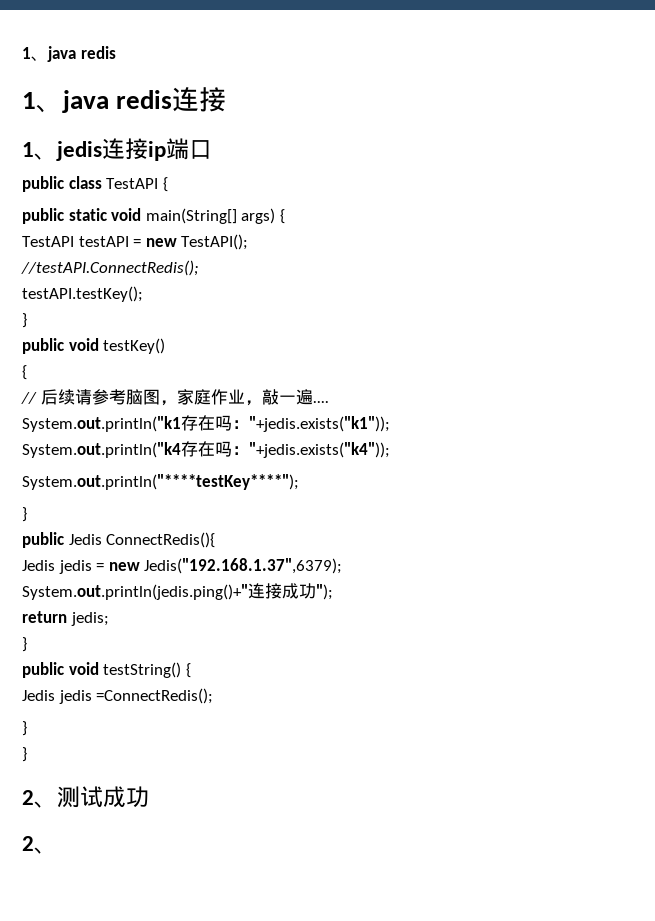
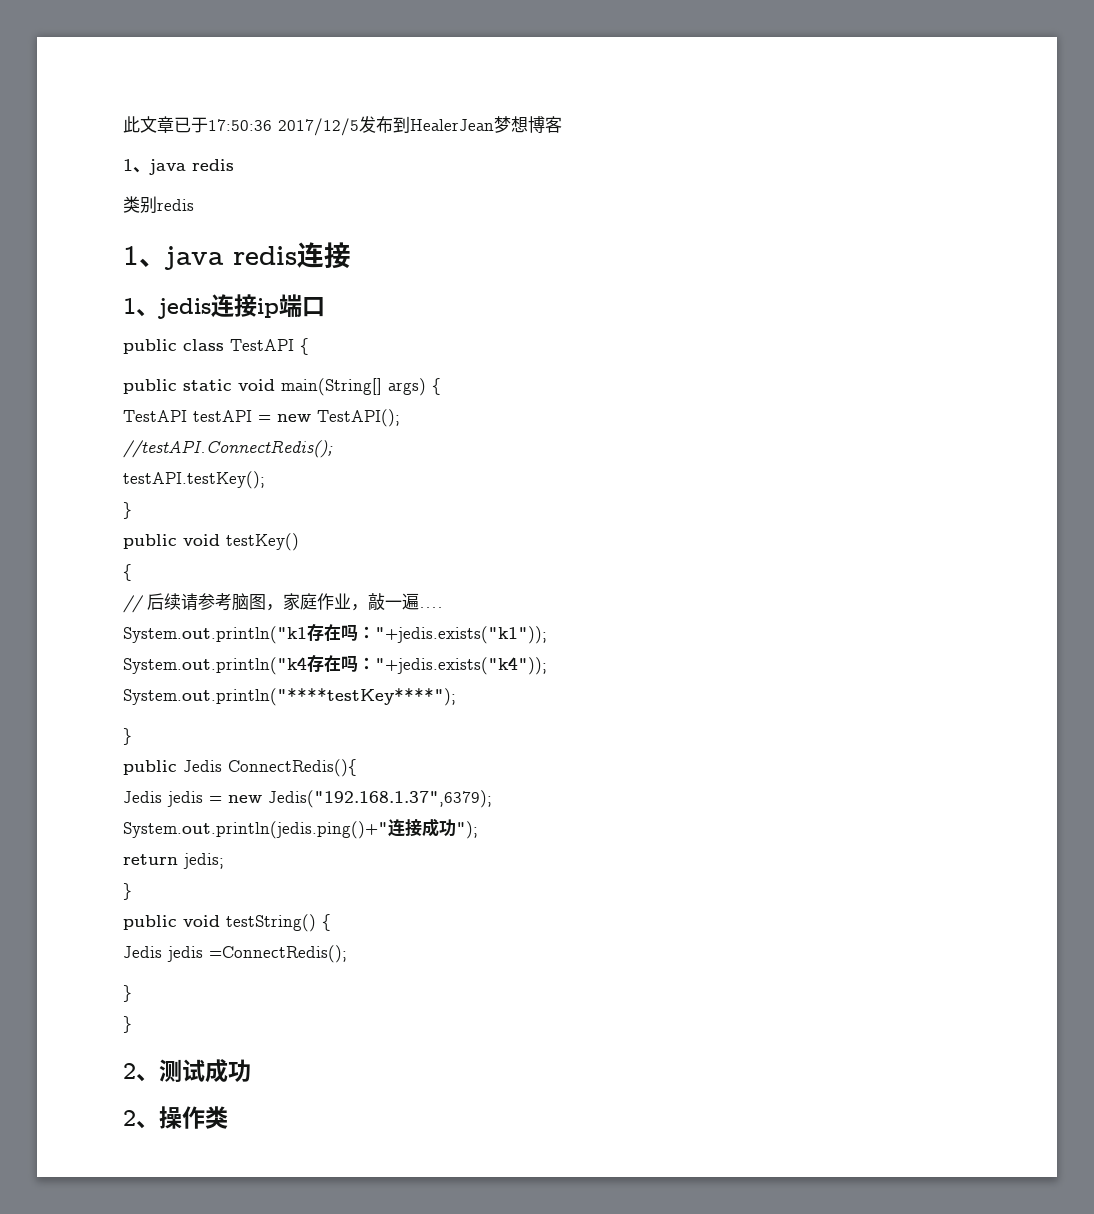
[22,46,116,62] 1、java redis -> [123,116,562,136] [123,159,234,175] [123,196,194,214] 此文章已于17:50:36 2017/12/5发布到HealerJean梦想博客 // 1、java redis // 类别redis
(57, 850) none -> [159,1106,228,1129] 操作类

